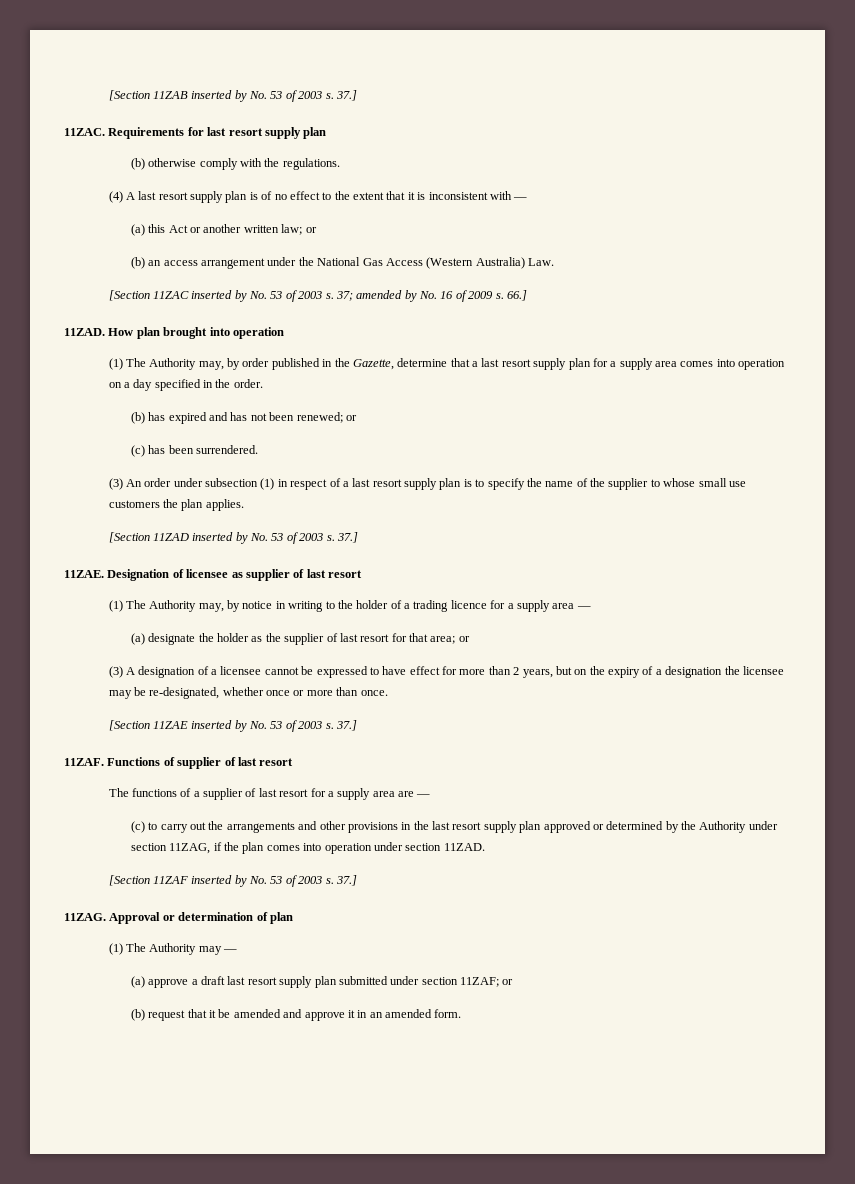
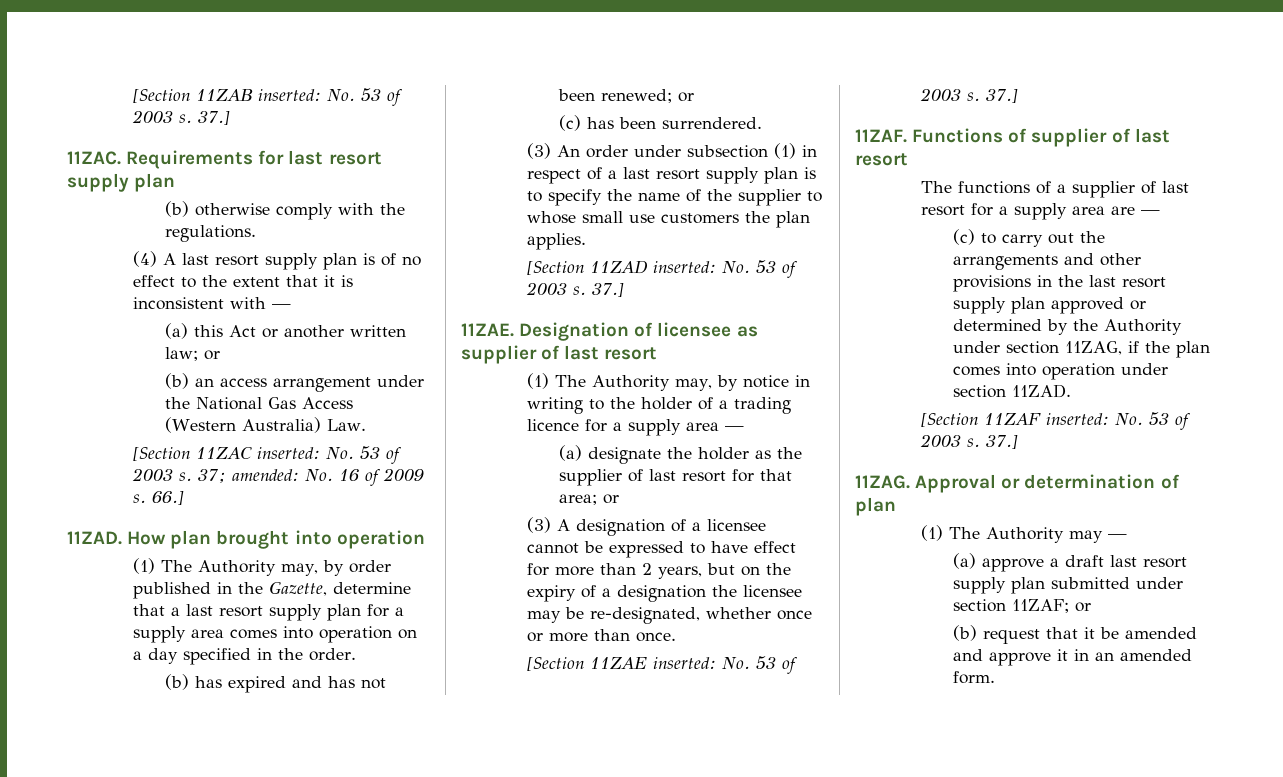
[191,90,247,102] inserted by -> [257,89,321,101] inserted:
[191,290,247,302] inserted by -> [256,447,320,459] inserted:
[356,290,417,302] amended by -> [231,469,299,481] amended:
[192,532,248,544] inserted by -> [652,261,716,273] inserted:
[191,720,247,732] inserted by -> [652,657,716,669] inserted:
[191,875,247,887] inserted by -> [1045,413,1109,425] inserted:

